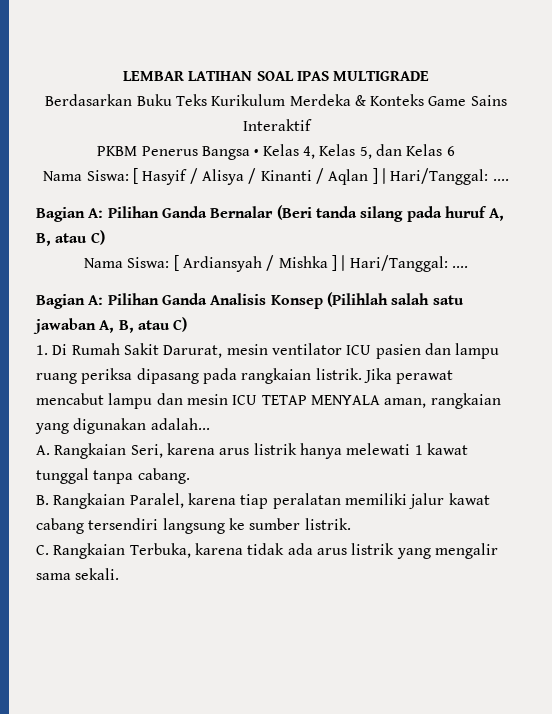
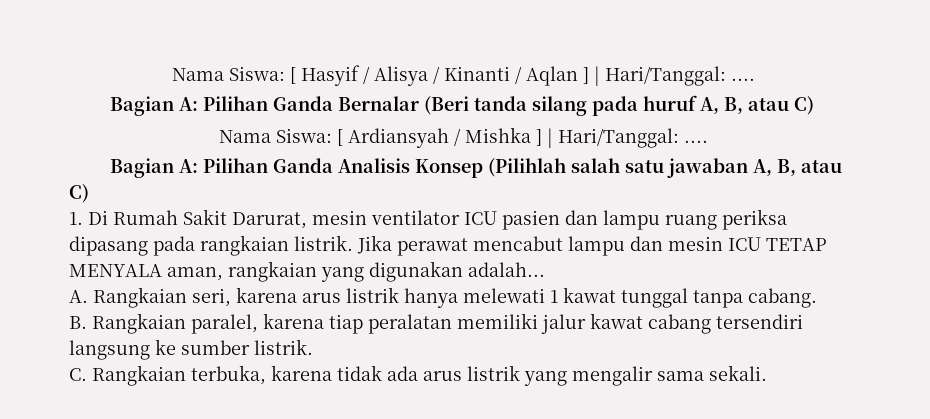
[122,71,430,81] [45,94,507,106] [242,119,312,131] [97,144,455,160] LEMBAR LATIHAN SOAL IPAS MULTIGRADE // Berdasarkan Buku Teks Kurikulum Merdeka & Konteks Game Sains Interaktif // PKBM Penerus Bangsa • Kelas 4, Kelas 5, dan Kelas 6 // -> (172, 74) none
[130,444,163,458] Seri, -> [192,288,231,307] seri,
[129,493,184,508] Paralel, -> [191,314,258,334] paralel,
[129,543,191,558] Terbuka, -> [191,365,266,385] terbuka,

